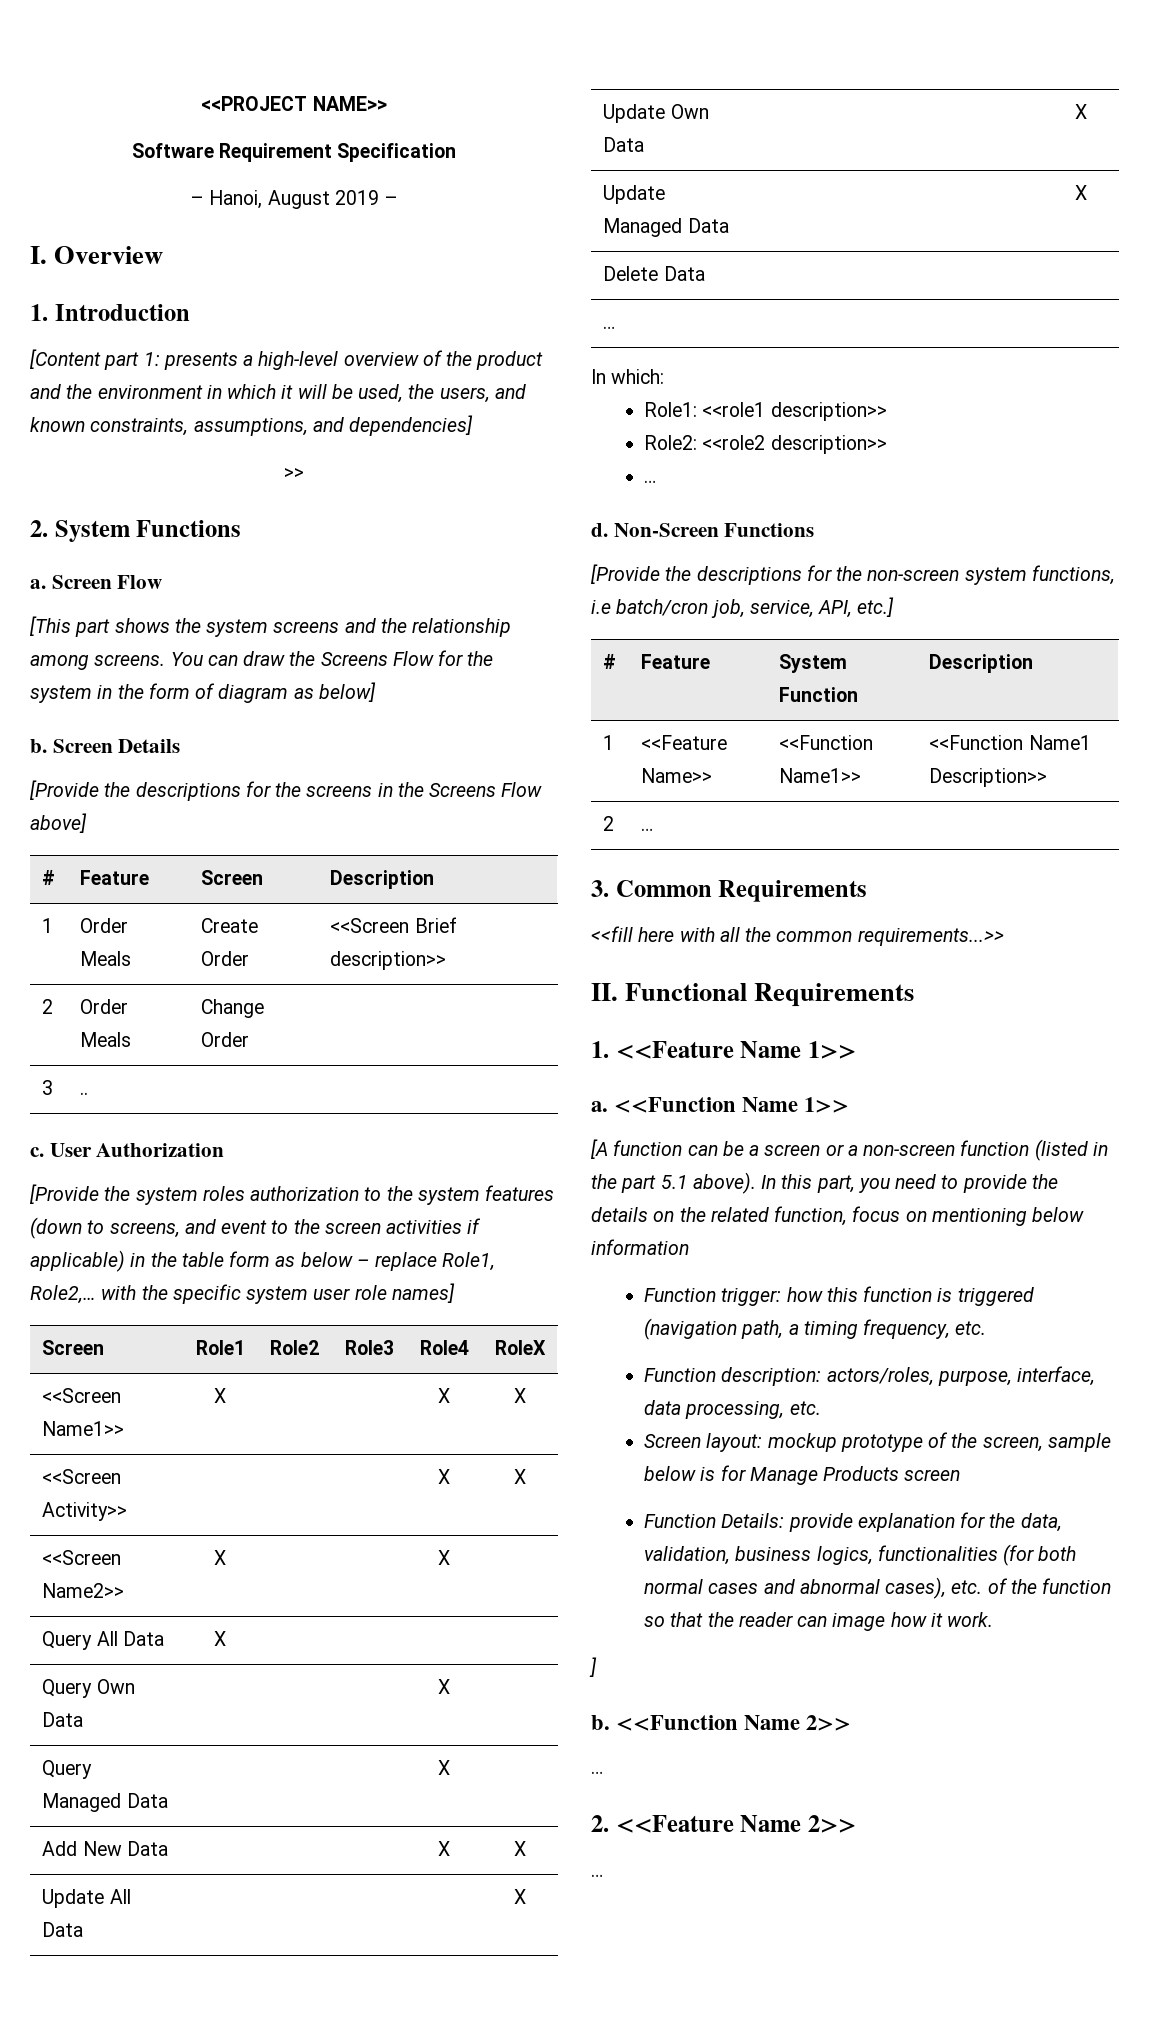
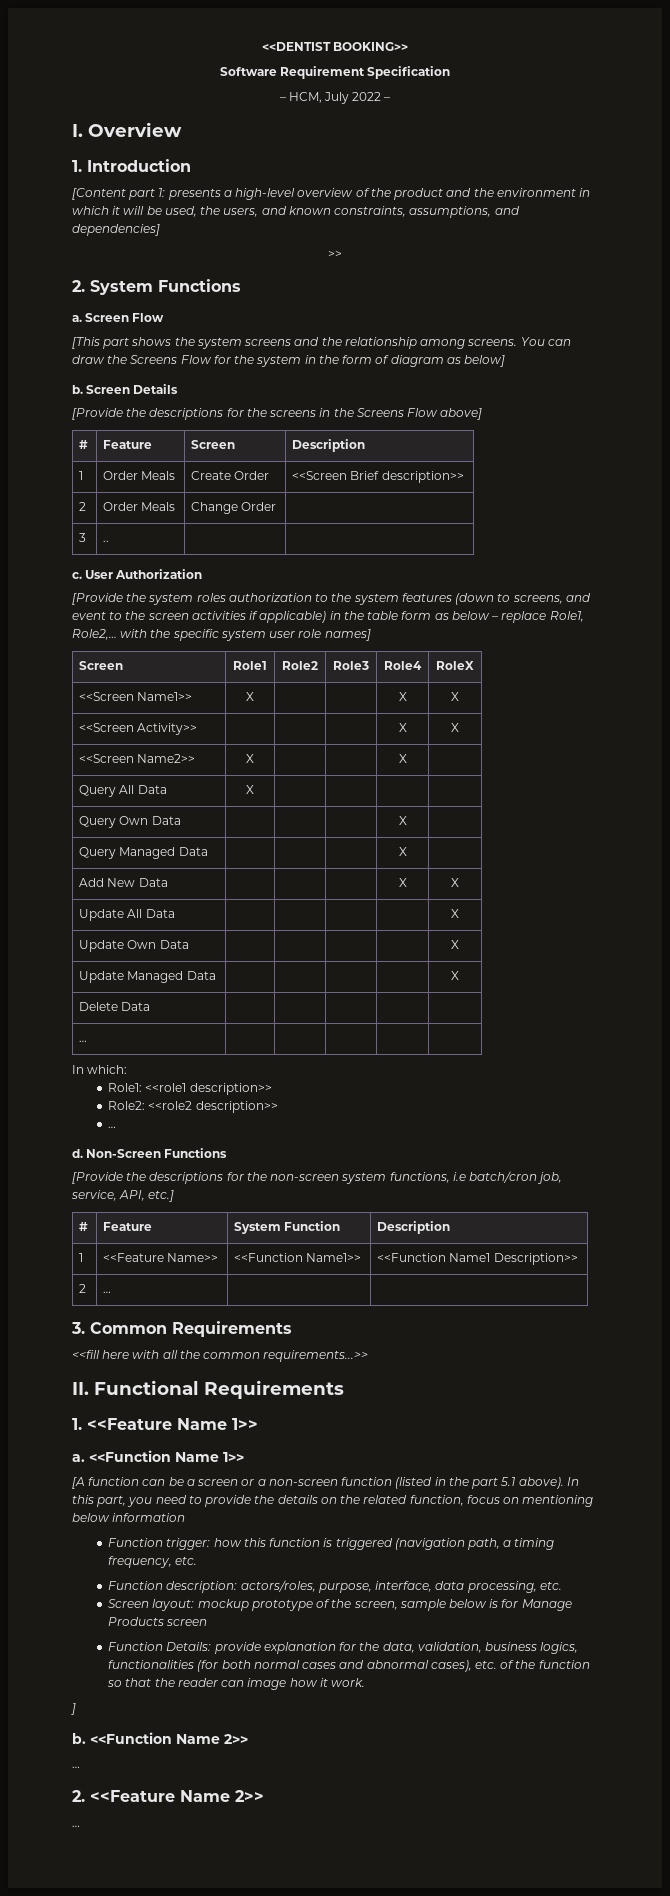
[201,96,387,111] <<PROJECT NAME>> -> [261,42,409,51] <<DENTIST BOOKING>>
[209,190,379,209] Hanoi, August 2019 -> [288,92,382,104] HCM, July 2022

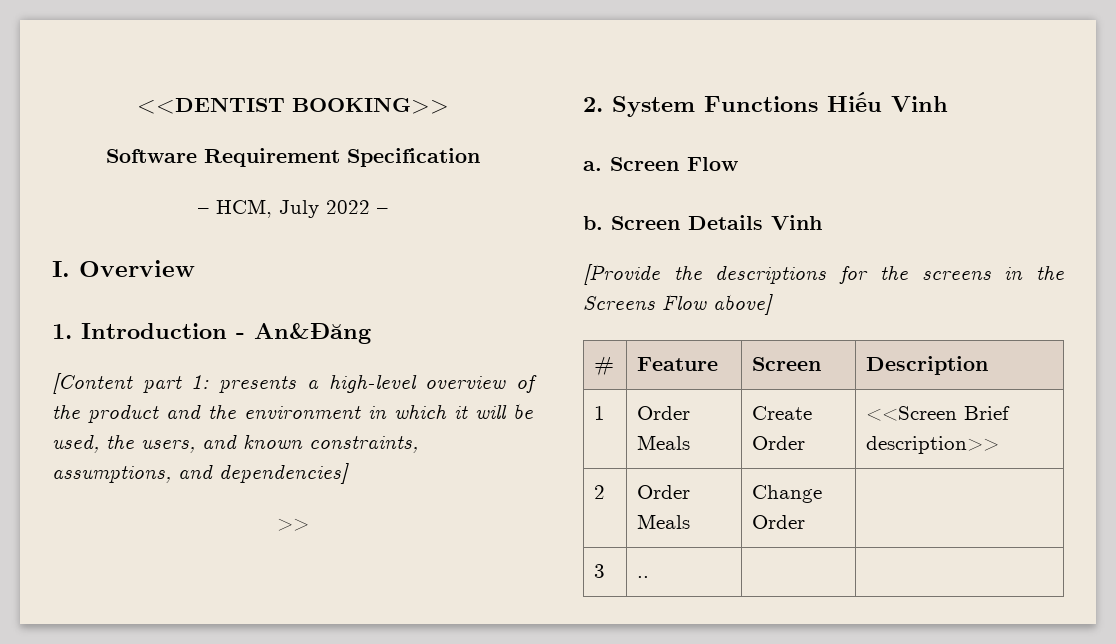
(191, 165) none -> [236,323,371,344] - An&Đăng
(241, 285) none -> [827,92,948,112] Hiếu Vinh
[72,337,571,349] [72,355,506,367] // [This part shows the system screens and the relationship among screens. You can draw the Screens Flow for the system in the form of diagram as below] -> (738, 164) none
(179, 389) none -> [771,215,822,230] Vinh
[72,569,203,579] [72,593,591,605] [72,611,584,623] [72,629,371,641] [79,661,124,670] [233,661,267,670] [282,661,318,670] [333,661,369,670] [384,661,422,670] [436,661,474,670] [79,692,193,701] [246,692,254,701] [398,692,407,701] [451,692,459,701] [79,723,198,735] [398,723,407,732] [451,723,459,732] [79,754,196,763] [246,754,254,763] [398,754,407,763] [79,785,167,797] [246,785,254,794] [79,816,181,828] [398,816,407,825] [79,847,208,859] [398,847,407,856] [79,878,168,887] [398,878,407,887] [451,878,459,887] [79,909,175,921] [451,909,459,918] [79,940,189,952] [451,940,459,949] [79,971,216,983] [451,971,459,980] [79,1002,151,1011] [79,1040,88,1042] [72,1065,128,1074] [108,1083,272,1095] [108,1101,278,1113] [108,1126,117,1128] [72,1148,228,1158] [72,1171,563,1184] [71,1190,175,1202] [79,1222,89,1231] [103,1222,153,1231] [234,1221,341,1234] [377,1221,451,1234] [79,1253,84,1262] [103,1253,219,1262] [234,1253,362,1262] [377,1253,578,1265] [79,1284,87,1293] [103,1291,112,1293] [71,1321,292,1337] [72,1350,369,1362] [72,1380,344,1399] [72,1418,258,1430] [72,1450,244,1462] [72,1477,579,1489] [72,1495,594,1507] [72,1513,186,1522] [108,1538,555,1550] [108,1556,198,1568] [108,1580,562,1593] [108,1599,572,1611] [108,1617,208,1626] [108,1642,579,1654] [108,1660,590,1672] [107,1678,365,1690] [71,1703,76,1715] [72,1732,248,1744] [72,1766,80,1768] [72,1790,264,1802] [72,1825,80,1827] // c. User Authorization // [Provide the system roles authorization to the system features (down to screens, and event to the screen activities if applicable) in the table form as below – replace Role1, Role2,… with the specific system user role names] // Screen | Role1 | Role2 | Role3 | Role4 | RoleX // <<Screen Name1>> | X | | | X | X // <<Screen Activity>> | | | | X | X // <<Screen Name2>> | X | | | X | // Query All Data | X | | | | // Query Own Data | | | | X | // Query Managed Data | | | | X | // Add New Data | | | | X | X // Update All Data | | | | | X // Update Own Data | | | | | X // Update Managed Data | | | | | X // Delete Data | | | | | // … | | | | | // In which: // Role1: <<role1 description>> // Role2: <<role2 description>> // … // d. Non-Screen Functions // [Provide the descriptions for the non-screen system functions, i.e batch/cron job, service, API, etc.] // # | Feature | System Function | Description // 1 | <<Feature Name>> | <<Function Name1>> | <<Function Name1 Description>> // 2 | … | | // 3. Common Requirements // <<fill here with all the common requirements...>> // II. Functional Requirements // 1. <<Feature Name 1>> // a. <<Function Name 1>> // [A function can be a screen or a non-screen function (listed in the part 5.1 above). In this part, you need to provide the details on the related function, focus on mentioning below information // Function trigger: how this function is triggered (navigation path, a timing frequency, etc. // Function description: actors/roles, purpose, interface, data processing, etc. // Screen layout: mockup prototype of the screen, sample below is for Manage Products screen // Function Details: provide explanation for the data, validation, business logics, functionalities (for both normal cases and abnormal cases), etc. of the function so that the reader can image how it work. // ] // b. <<Function Name 2>> // … // 2. <<Feature Name 2>> // … -> (650, 577) none

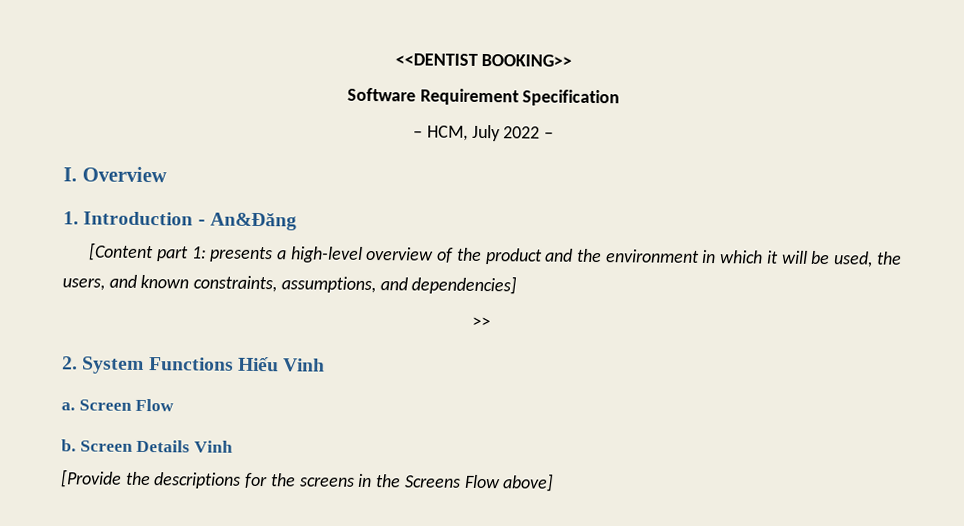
[594,356,615,376] [637,357,719,371] [752,357,822,371] [866,356,989,375] [594,406,606,420] [637,406,691,420] [637,435,691,450] [752,406,813,420] [752,436,806,450] [866,406,1011,421] [866,436,1000,454] [594,485,606,499] [637,485,691,499] [637,514,691,529] [752,485,823,503] [752,515,806,529] [594,564,606,578] [637,576,650,578] // # | Feature | Screen | Description // 1 | Order Meals | Create Order | <<Screen Brief description>> // 2 | Order Meals | Change Order | // 3 | .. | | -> (555, 482) none

